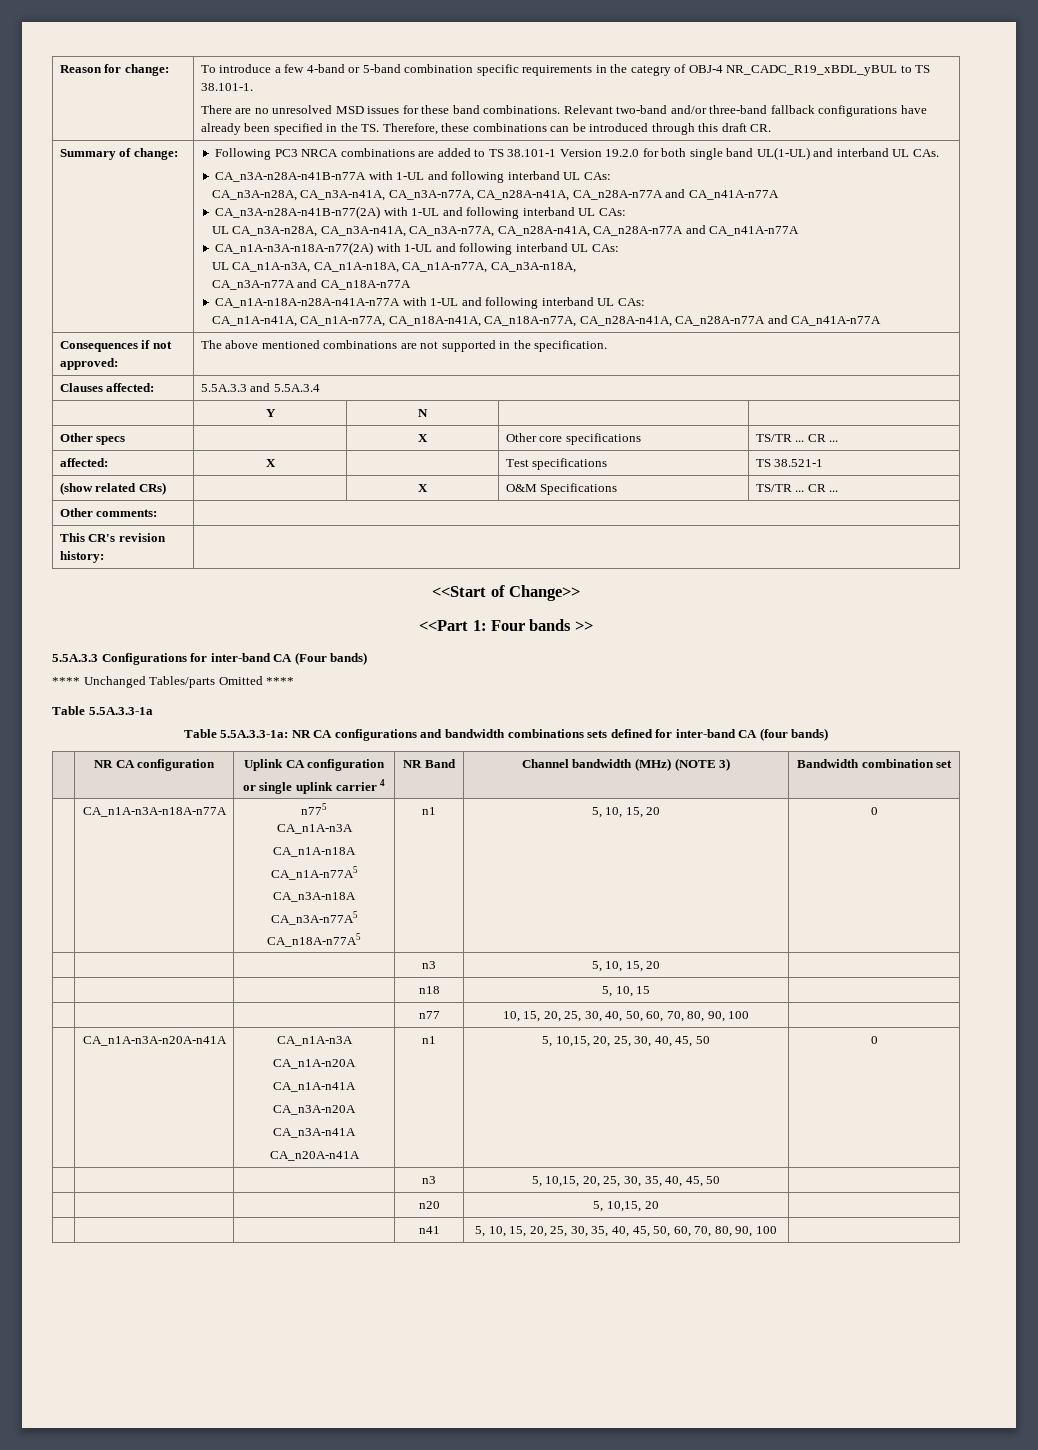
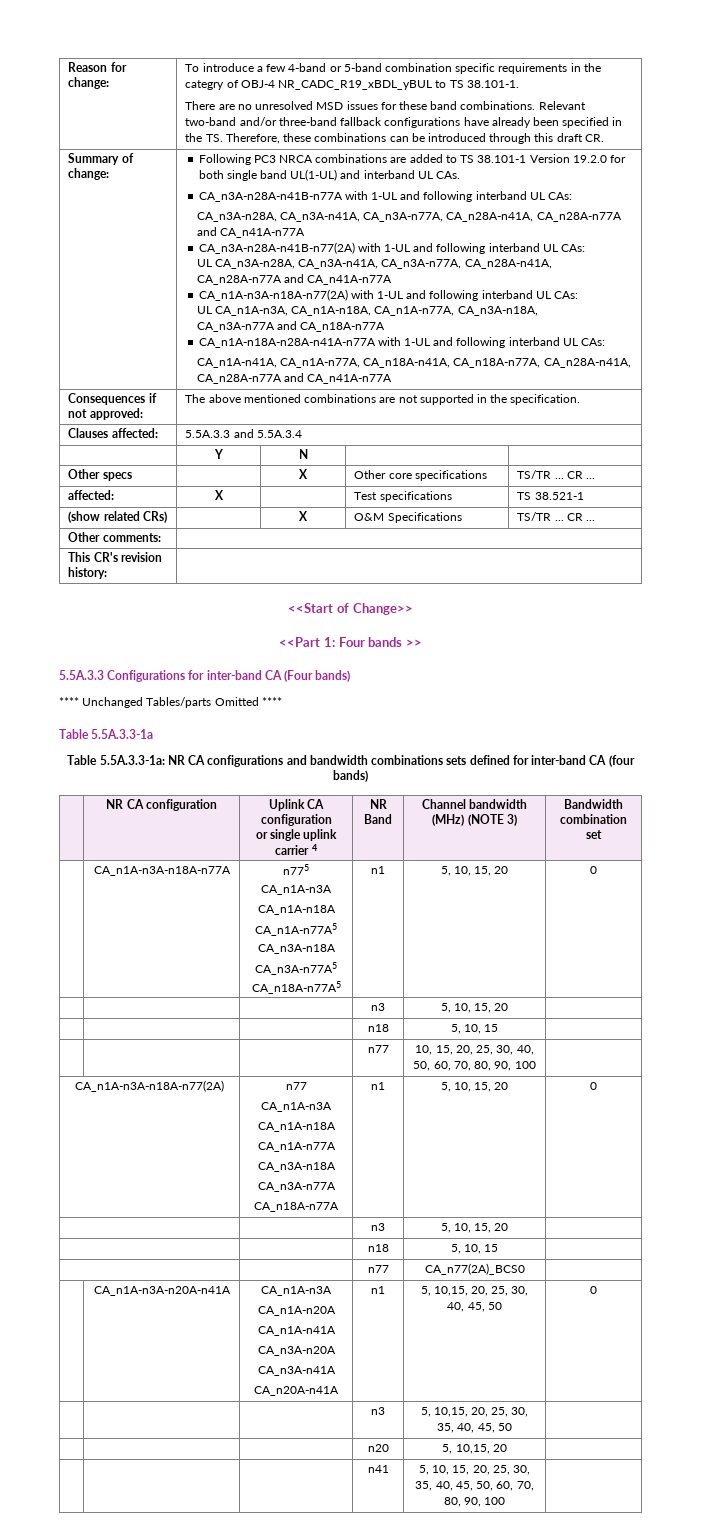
(750, 1015) none -> [75,1080,224,1092] [285,1082,307,1090] [261,1102,332,1112] [257,1122,336,1132] [257,1142,336,1152] [257,1162,336,1172] [257,1182,336,1192] [254,1202,339,1212] [371,1082,385,1090] [440,1082,509,1092] [590,1082,597,1090] [371,1223,385,1231] [440,1223,509,1233] [367,1244,389,1252] [450,1244,499,1254] [367,1265,389,1273] [424,1263,525,1275] // CA_n1A-n3A-n18A-n77(2A) | n77 // CA_n1A-n3A // CA_n1A-n18A // CA_n1A-n77A // CA_n3A-n18A // CA_n3A-n77A // CA_n18A-n77A | n1 | 5, 10, 15, 20 | 0 // | | n3 | 5, 10, 15, 20 | // | | n18 | 5, 10, 15 | // | | n77 | CA_n77(2A)_BCS0 |

